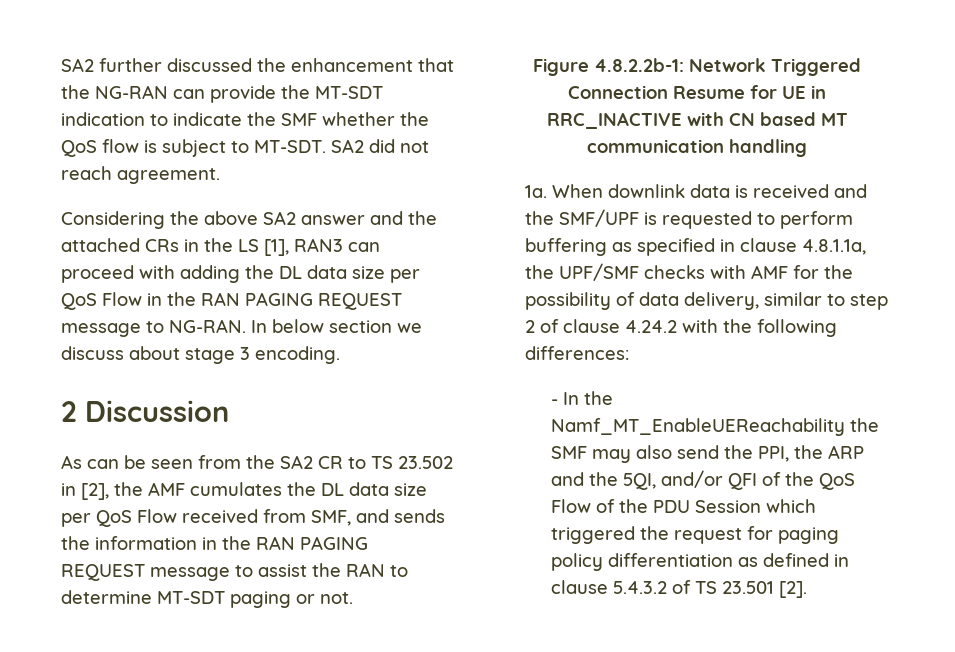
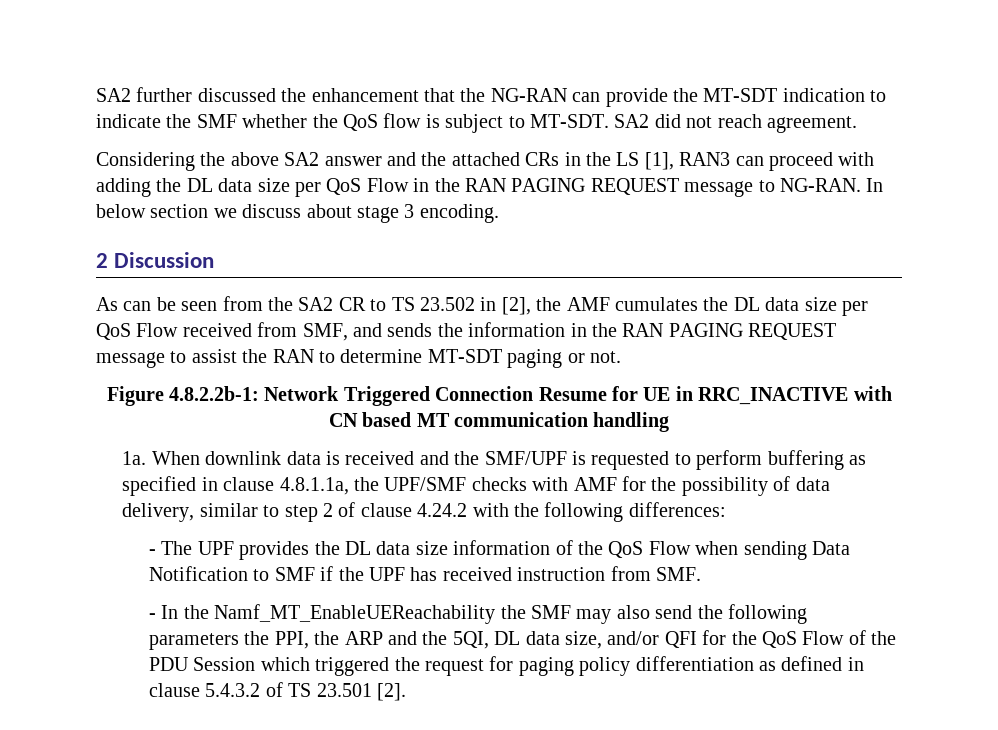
(630, 353) none -> [148,540,850,560] [148,566,701,581] // - The UPF provides the DL data size information of the QoS Flow when sending Data Notification to SMF if the UPF has received instruction from SMF.
(753, 452) none -> [727,604,807,624] [148,631,270,650] following parameters the
(656, 481) none -> [494,631,602,649] DL data size,
[761,472,781,486] of -> [702,630,727,645] for

